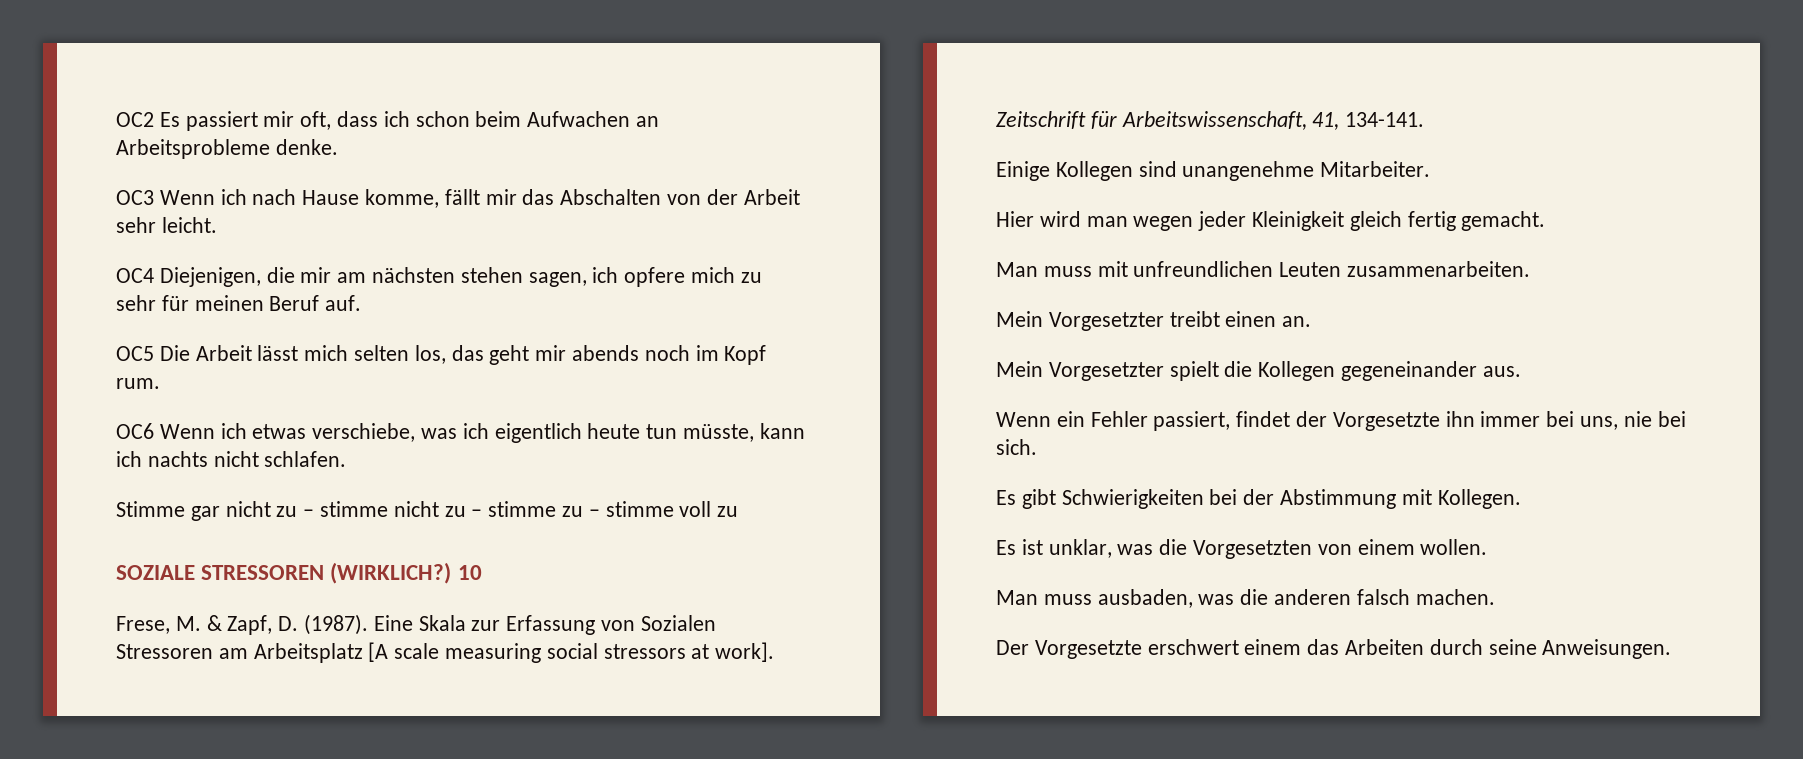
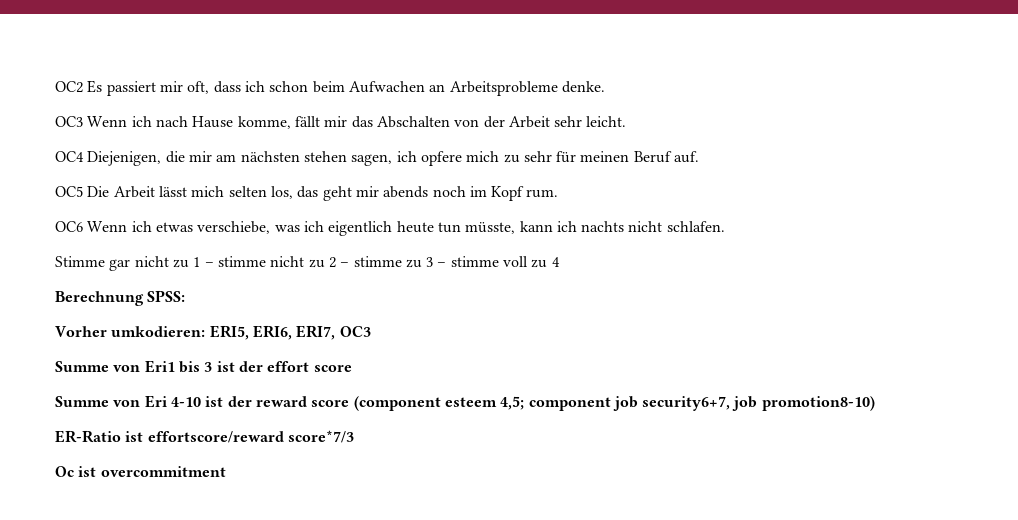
(298, 511) none -> [193,257,201,267] 1
(466, 511) none -> [328,257,336,268] 2
(584, 511) none -> [426,257,434,267] 3
[116,562,482,584] [116,614,716,635] [116,642,775,663] [996,111,1425,130] [996,161,1431,181] [996,211,1546,231] [996,261,1531,277] [996,311,1312,331] [996,361,1521,381] [996,411,1686,431] [996,439,1037,455] [996,489,1521,509] [996,539,1488,559] [996,589,1495,608] [996,639,1672,659] // SOZIALE STRESSOREN (WIRKLICH?) 10 // Frese, M. & Zapf, D. (1987). Eine Skala zur Erfassung von Sozialen Stressoren am Arbeitsplatz [A scale measuring social stressors at work]. Zeitschrift für Arbeitswissenschaft, 41, 134-141. // Einige Kollegen sind unangenehme Mitarbeiter. // Hier wird man wegen jeder Kleinigkeit gleich fertig gemacht. // Man muss mit unfreundlichen Leuten zusammenarbeiten. // Mein Vorgesetzter treibt einen an. // Mein Vorgesetzter spielt die Kollegen gegeneinander aus. // Wenn ein Fehler passiert, findet der Vorgesetzte ihn immer bei uns, nie bei sich. // Es gibt Schwierigkeiten bei der Abstimmung mit Kollegen. // Es ist unklar, was die Vorgesetzten von einem wollen. // Man muss ausbaden, was die anderen falsch machen. // Der Vorgesetzte erschwert einem das Arbeiten durch seine Anweisungen. -> [551,257,560,267] [55,290,186,306] [55,325,371,340] [55,360,352,373] [55,395,875,411] [55,430,354,443] [55,466,226,477] 4 // Berechnung SPSS: // Vorher umkodieren: ERI5, ERI6, ERI7, OC3 // Summe von Eri1 bis 3 ist der effort score // Summe von Eri 4-10 ist der reward score (component esteem 4,5; component job security6+7, job promotion8-10) // ER-Ratio ist effortscore/reward score*7/3 // Oc ist overcommitment

